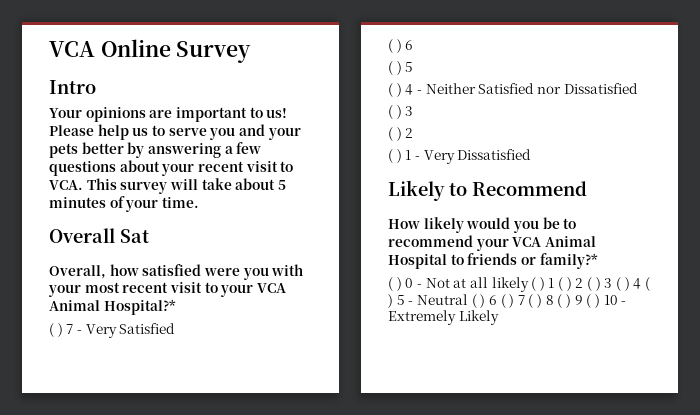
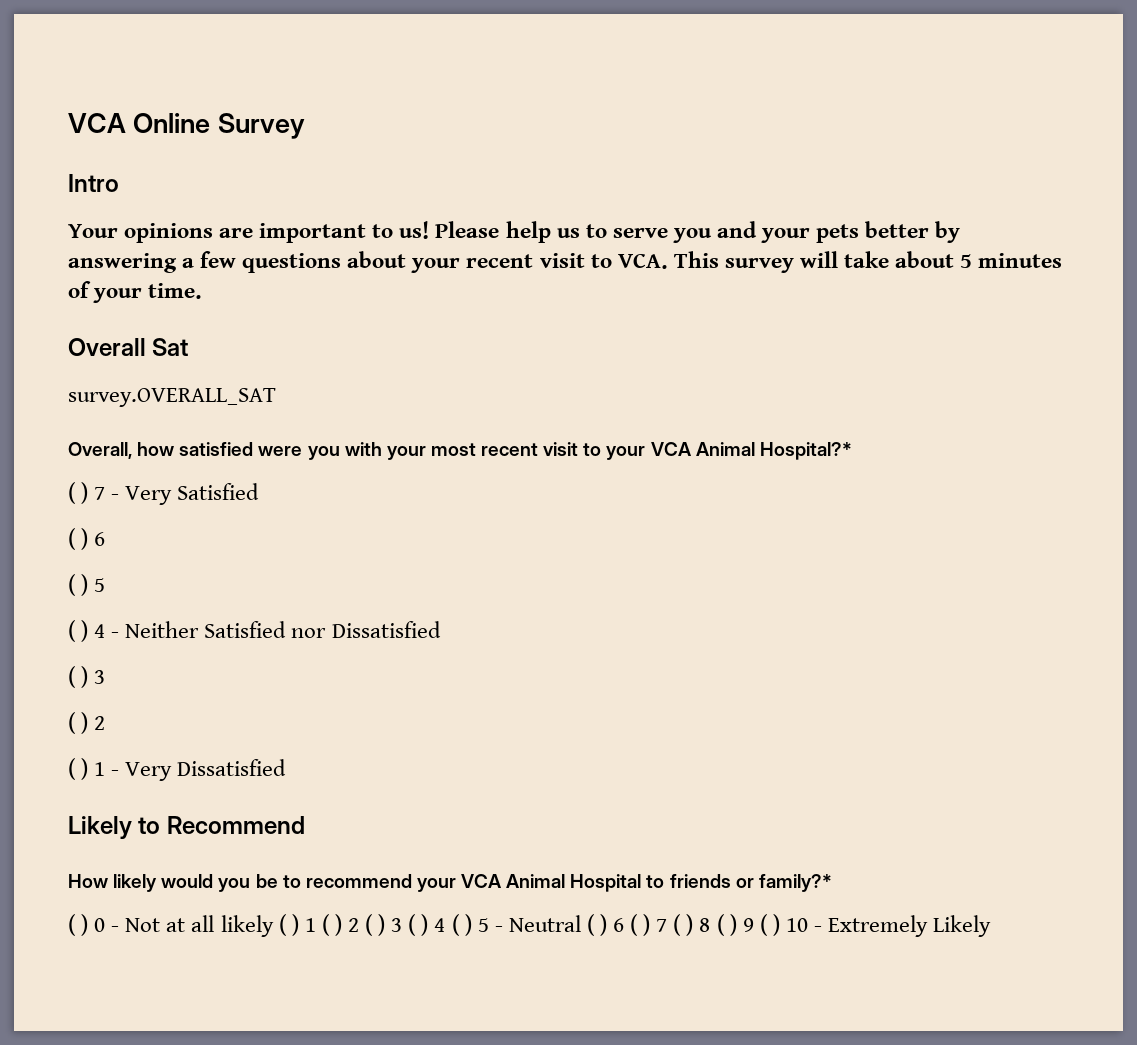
(149, 236) none -> [68,388,276,407] // survey.OVERALL_SAT

